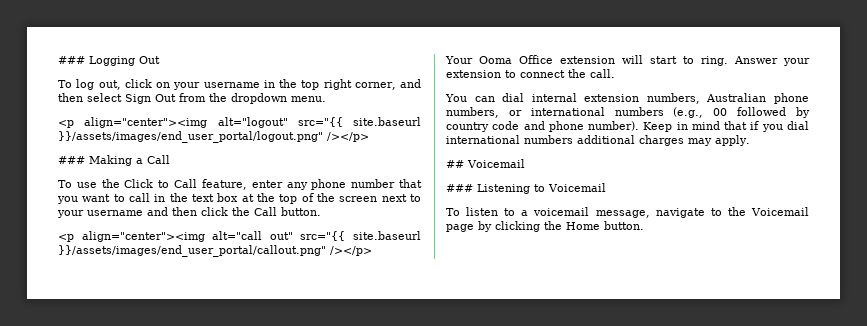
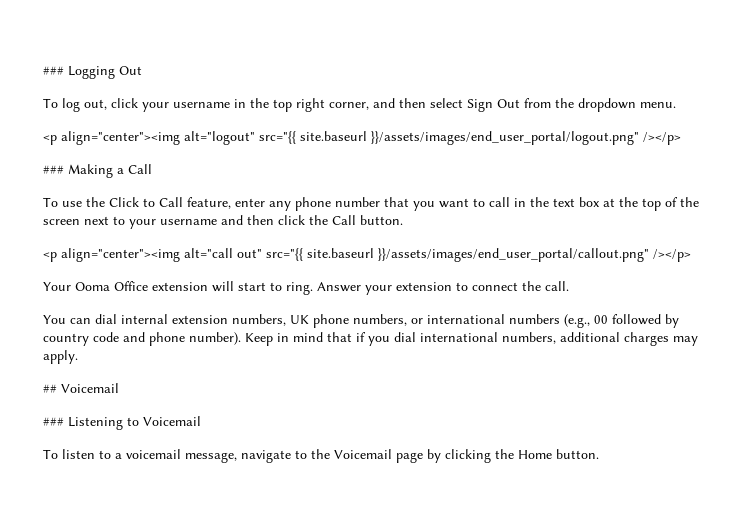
[156,82,171,88] on -> (138, 103) none
[706,93,767,102] Australian -> [290,315,309,324] UK
[524,135,573,144] numbers -> [502,332,556,344] numbers,

